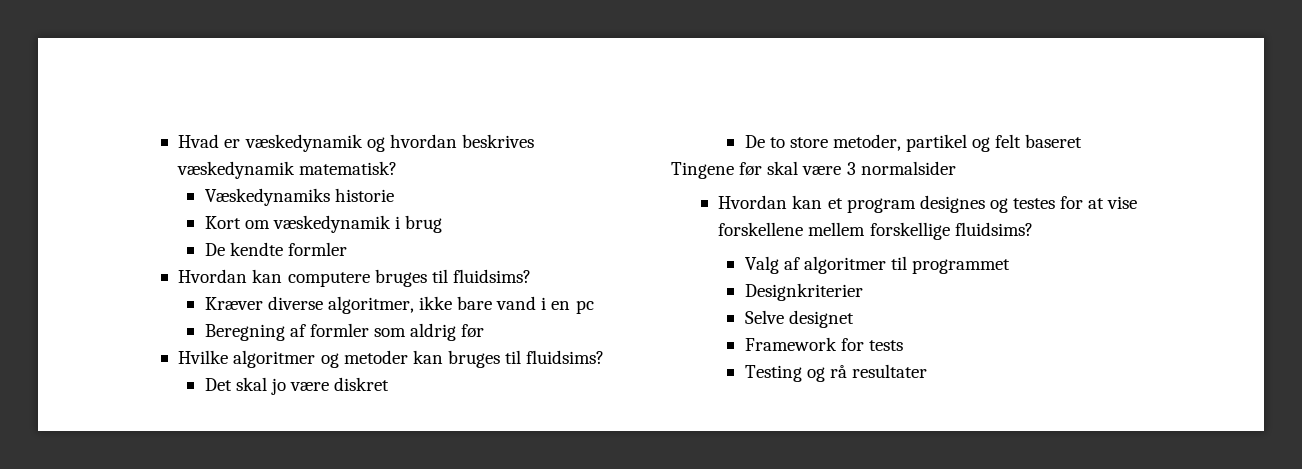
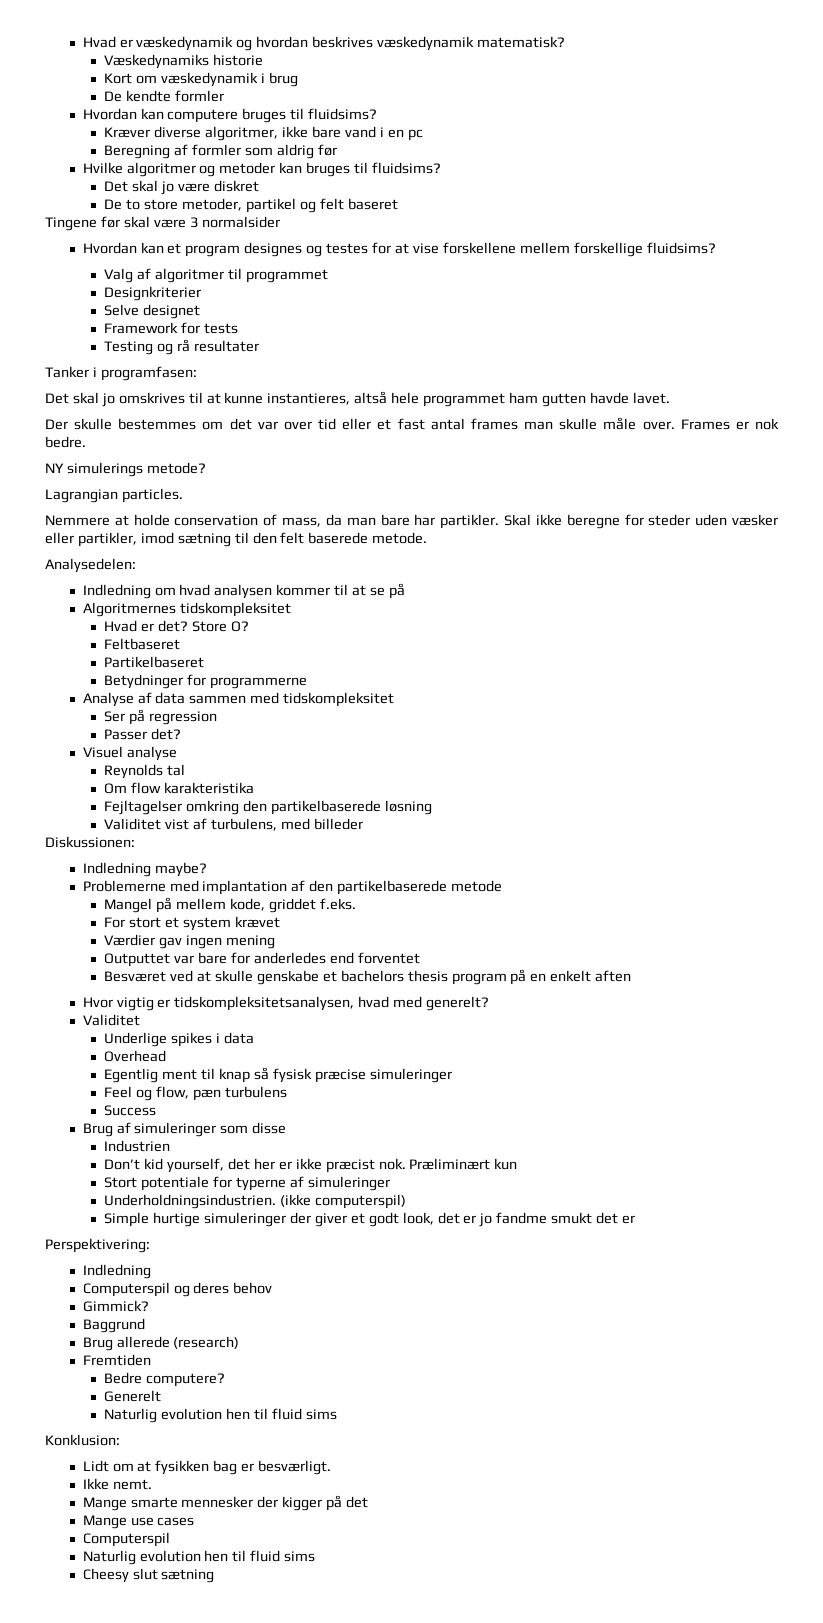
(927, 371) none -> [45,366,197,381] [45,391,670,407] [45,417,779,430] [45,436,86,448] [45,462,206,477] [45,488,183,503] [45,514,779,529] [45,532,428,547] [45,558,136,573] [82,583,405,599] [82,602,291,617] [104,620,249,632] [104,638,181,650] [104,656,205,668] [104,674,308,689] [82,692,395,707] [104,709,218,725] [104,728,182,740] [82,746,177,761] [104,764,186,779] [104,782,255,794] [104,800,432,815] [104,818,363,831] [45,836,135,848] [82,862,207,877] [82,880,503,895] [104,897,356,913] [104,916,280,931] [104,934,276,949] [104,952,420,967] [104,969,632,985] [82,996,490,1011] [82,1014,140,1026] [104,1032,255,1047] [104,1050,167,1062] [104,1067,452,1083] [104,1086,287,1101] [104,1105,157,1116] [82,1122,287,1137] [104,1140,171,1152] [104,1158,518,1173] [104,1176,390,1191] [104,1194,407,1209] [104,1212,636,1227] [45,1238,150,1253] [82,1264,151,1279] [82,1282,273,1297] [82,1300,149,1312] [82,1318,145,1333] [82,1336,240,1351] [82,1354,151,1366] [104,1372,226,1387] [104,1390,162,1402] [104,1408,337,1423] [45,1434,120,1446] [82,1460,332,1475] [82,1478,152,1490] [82,1495,369,1511] [82,1515,195,1529] [82,1532,170,1547] [82,1550,316,1565] [82,1568,215,1583] // Tanker i programfasen: // Det skal jo omskrives til at kunne instantieres, altså hele programmet ham gutten havde lavet. // Der skulle bestemmes om det var over tid eller et fast antal frames man skulle måle over. Frames er nok bedre. // NY simulerings metode? // Lagrangian particles. // Nemmere at holde conservation of mass, da man bare har partikler. Skal ikke beregne for steder uden væsker eller partikler, imod sætning til den felt baserede metode. // Analysedelen: // Indledning om hvad analysen kommer til at se på // Algoritmernes tidskompleksitet // Hvad er det? Store O? // Feltbaseret // Partikelbaseret // Betydninger for programmerne // Analyse af data sammen med tidskompleksitet // Ser på regression // Passer det? // Visuel analyse // Reynolds tal // Om flow karakteristika // Fejltagelser omkring den partikelbaserede løsning // Validitet vist af turbulens, med billeder // Diskussionen: // Indledning maybe? // Problemerne med implantation af den partikelbaserede metode // Mangel på mellem kode, griddet f.eks. // For stort et system krævet // Værdier gav ingen mening // Outputtet var bare for anderledes end forventet // Besværet ved at skulle genskabe et bachelors thesis program på en enkelt aften // Hvor vigtig er tidskompleksitetsanalysen, hvad med generelt? // Validitet // Underlige spikes i data // Overhead // Egentlig ment til knap så fysisk præcise simuleringer // Feel og flow, pæn turbulens // Success // Brug af simuleringer som disse // Industrien // Don’t kid yourself, det her er ikke præcist nok. Præliminært kun // Stort potentiale for typerne af simuleringer // Underholdningsindustrien. (ikke computerspil) // Simple hurtige simuleringer der giver et godt look, det er jo fandme smukt det er // Perspektivering: // Indledning // Computerspil og deres behov // Gimmick? // Baggrund // Brug allerede (research) // Fremtiden // Bedre computere? // Generelt // Naturlig evolution hen til fluid sims // Konklusion: // Lidt om at fysikken bag er besværligt. // Ikke nemt. // Mange smarte mennesker der kigger på det // Mange use cases // Computerspil // Naturlig evolution hen til fluid sims // Cheesy slut sætning

